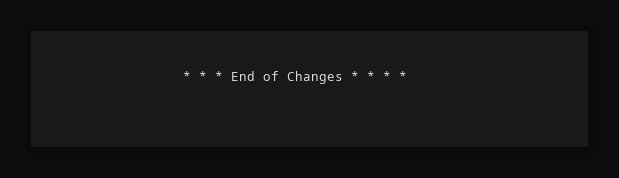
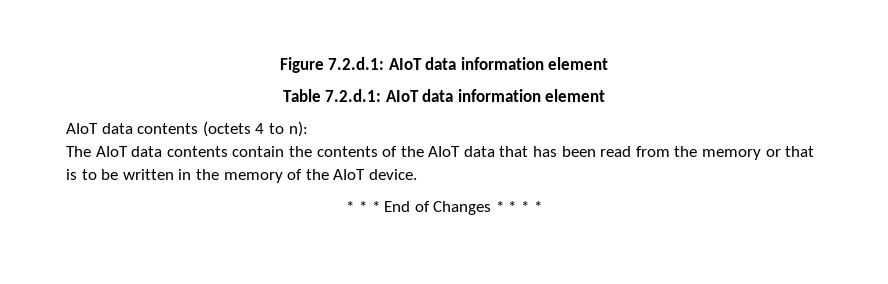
(182, 76) none -> [279,57,609,73] [282,89,606,102] [66,121,308,137] [66,146,815,160] [66,169,417,183] Figure 7.2.d.1: AIoT data information element // Table 7.2.d.1: AIoT data information element // AIoT data contents (octets 4 to n): // The AIoT data contents contain the contents of the AIoT data that has been read from the memory or that is to be written in the memory of the AIoT device. //

